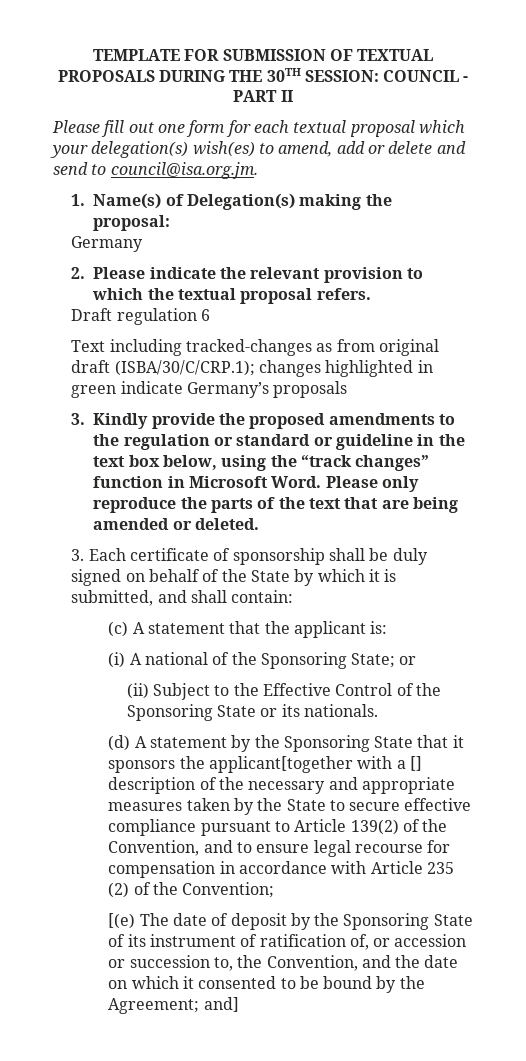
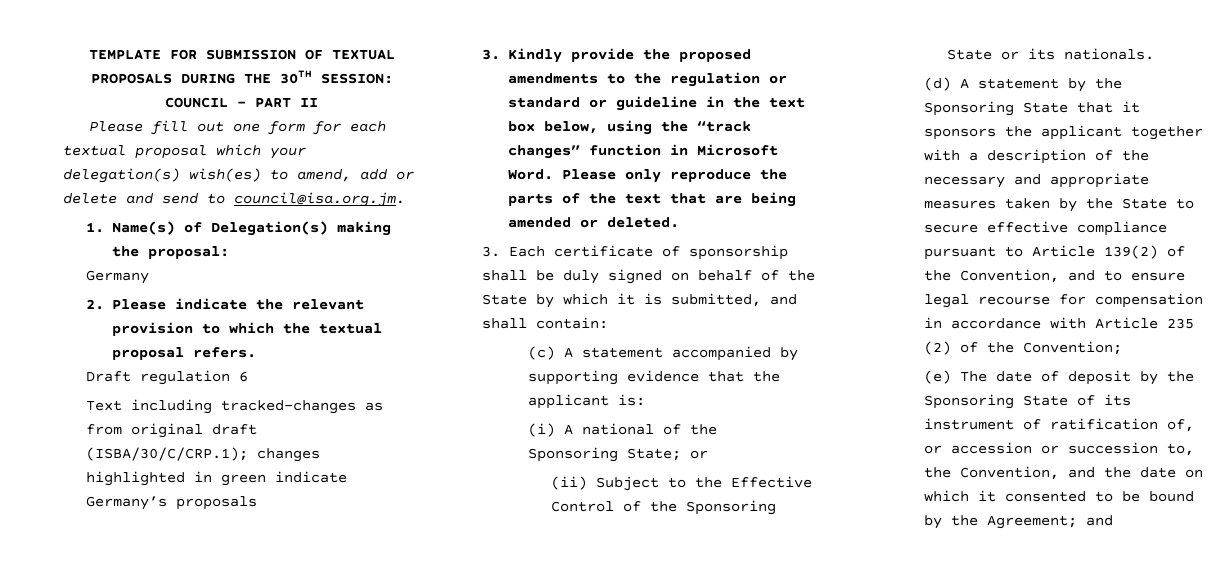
(225, 628) none -> [672,346,799,361] [528,370,700,385] accompanied by supporting evidence
[208,756,353,773] applicant[together -> [1041,125,1204,140] applicant together
[409,756,422,771] [] -> (979, 156) none
[108,913,136,929] [(e) -> [924,370,952,384] (e)
[203,997,239,1012] and] -> [1086,515,1114,526] and

